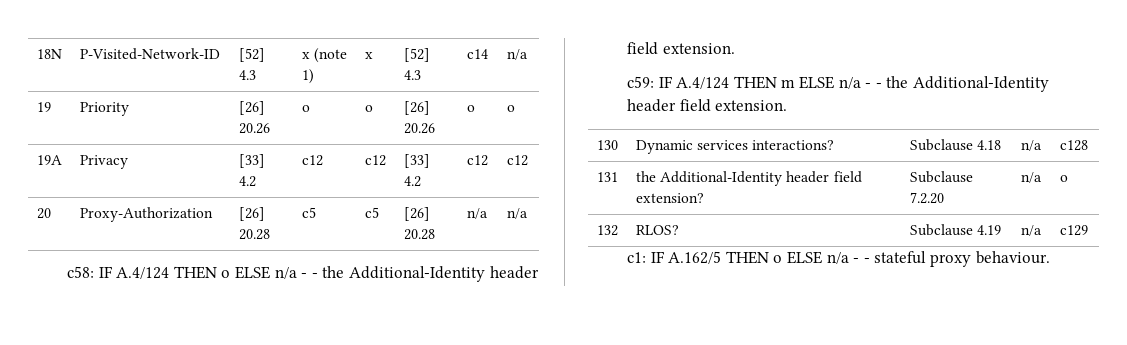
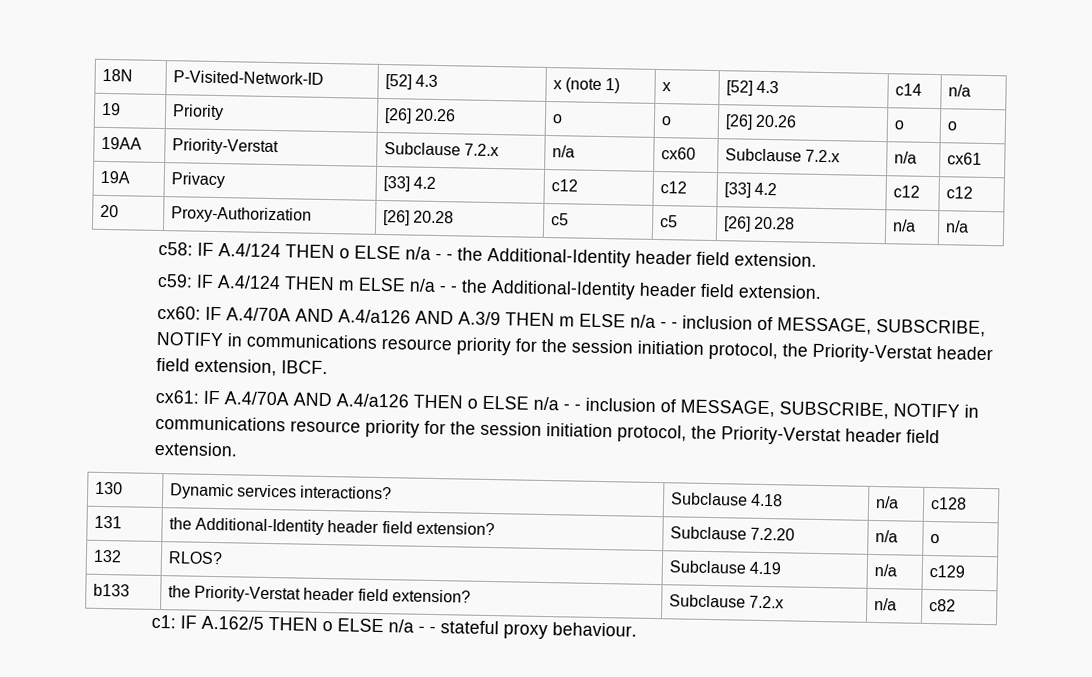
(515, 108) none -> [100,136,142,150] [171,138,279,156] [383,142,499,157] [551,145,575,158] [660,147,696,160] [724,148,840,163] [893,151,917,164] [946,152,982,165] // 19AA | Priority-Verstat | Subclause 7.2.x | n/a | cx60 | Subclause 7.2.x | n/a | cx61
(788, 105) none -> [156,305,986,337] [155,331,993,364] [155,357,328,377] [154,389,979,420] [154,415,940,446] [153,441,238,457] // cx60: IF A.4/70A AND A.4/a126 AND A.3/9 THEN m ELSE n/a - - inclusion of MESSAGE, SUBSCRIBE, NOTIFY in communications resource priority for the session initiation protocol, the Priority-Verstat header field extension, IBCF. // cx61: IF A.4/70A AND A.4/a126 THEN o ELSE n/a - - inclusion of MESSAGE, SUBSCRIBE, NOTIFY in communications resource priority for the session initiation protocol, the Priority-Verstat header field extension.
(1088, 230) none -> [92,583,130,597] [167,585,471,603] [668,594,784,609] [873,597,897,611] [928,598,956,612] // b133 | the Priority-Verstat header field extension? | Subclause 7.2.x | n/a | c82

